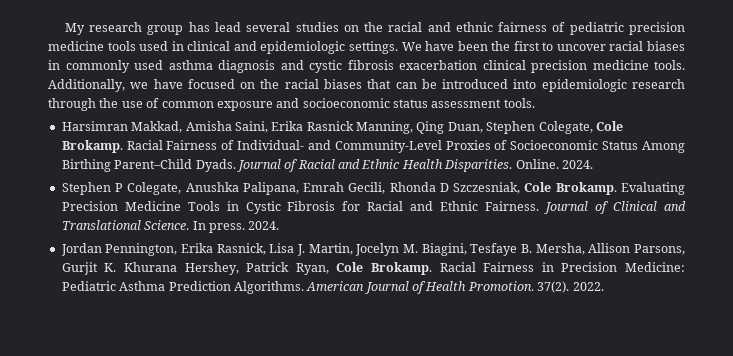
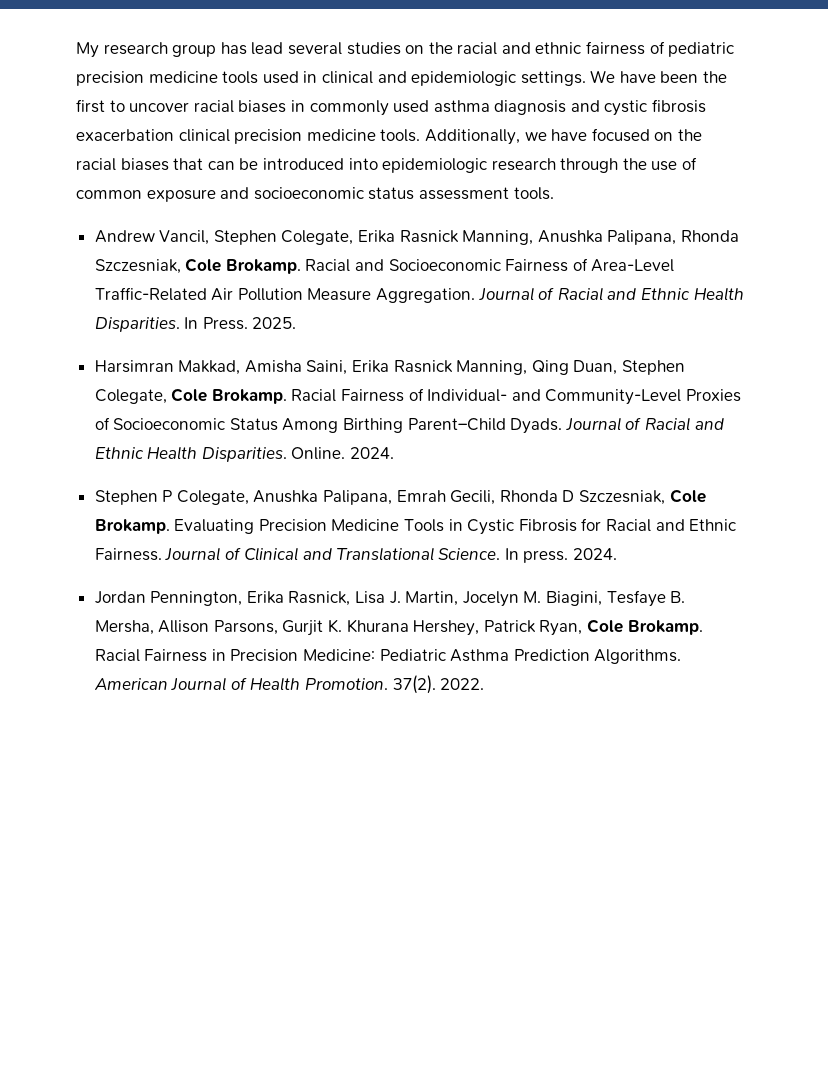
(535, 103) none -> [94,230,740,245] [94,258,675,274] [94,287,744,303] [94,317,297,332] // Andrew Vancil, Stephen Colegate, Erika Rasnick Manning, Anushka Palipana, Rhonda Szczesniak, Cole Brokamp. Racial and Socioeconomic Fairness of Area-Level Traffic-Related Air Pollution Measure Aggregation. Journal of Racial and Ethnic Health Disparities. In Press. 2025.

